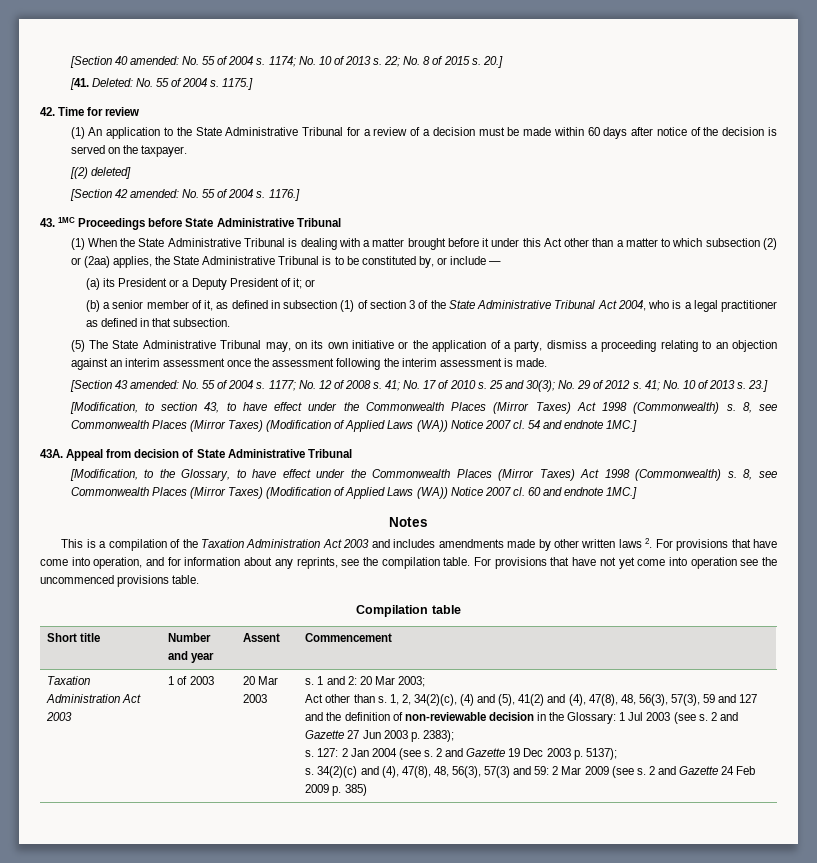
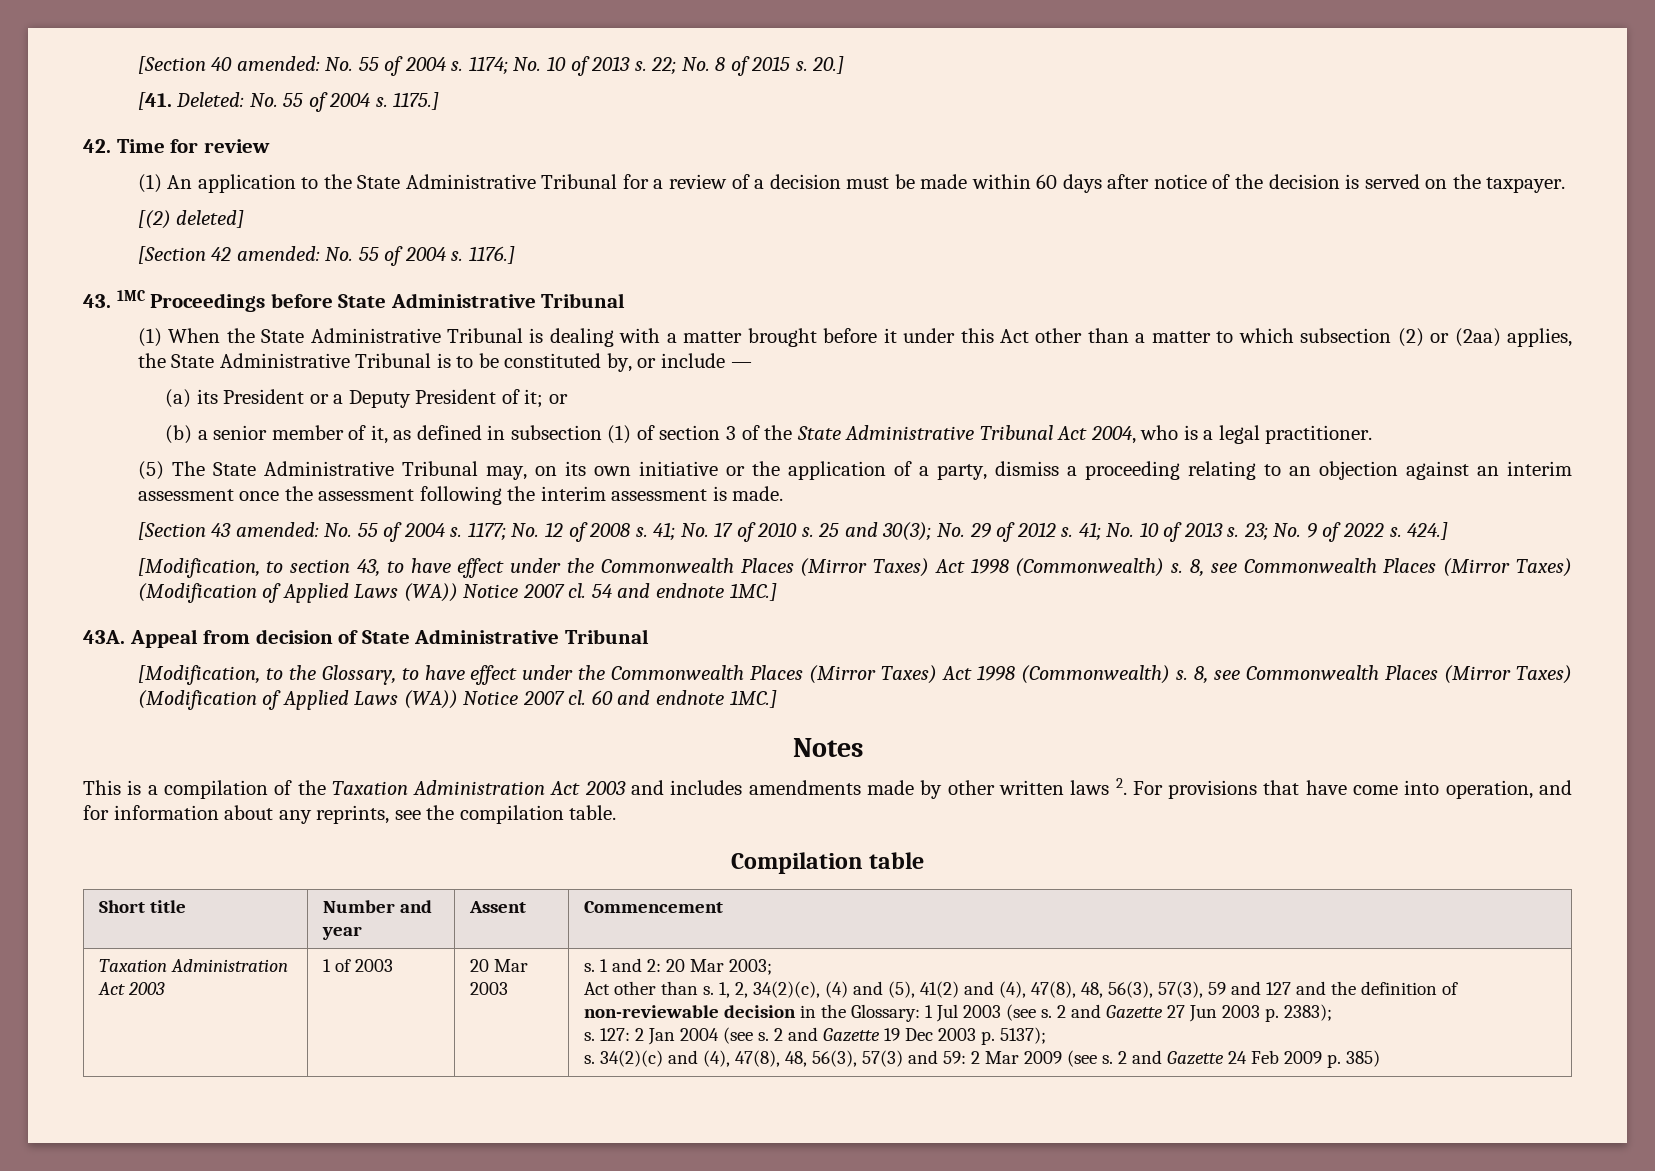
[720,300,777,312] [86,318,231,327] practitioner as defined in that subsection. -> [1265,425,1373,444] practitioner.
[748,380,769,392] 23.] -> [1243,522,1449,542] 23; No. 9 of 2022 s. 424.]
[474,557,777,569] [40,575,200,587] For provisions that have not yet come into operation see the uncommenced provisions table. -> (617, 812) none

